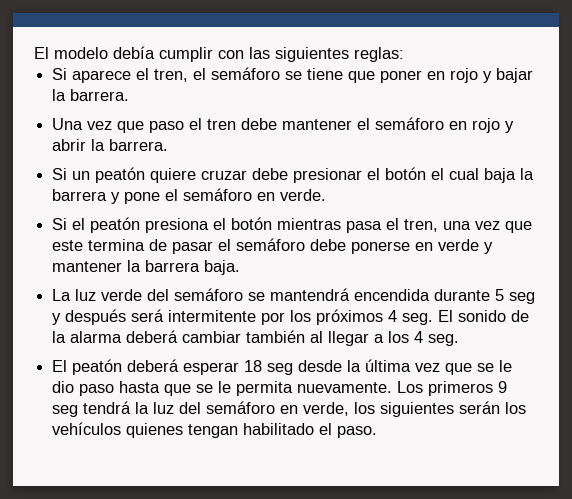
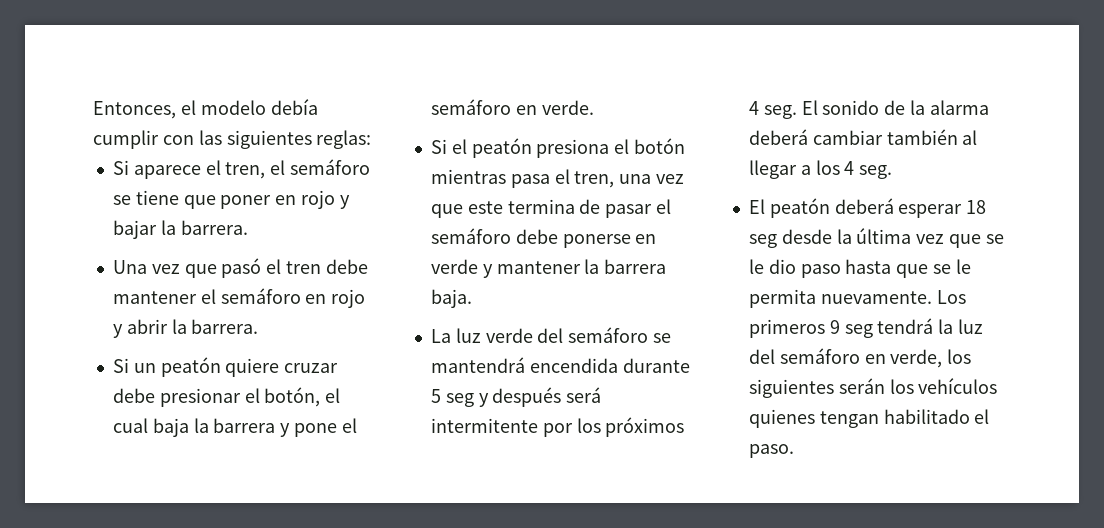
[34,47,49,59] El -> [93,100,196,119] Entonces, el
[149,121,185,133] paso -> [221,258,262,278] pasó
[385,167,427,180] botón -> [264,387,321,407] botón,

